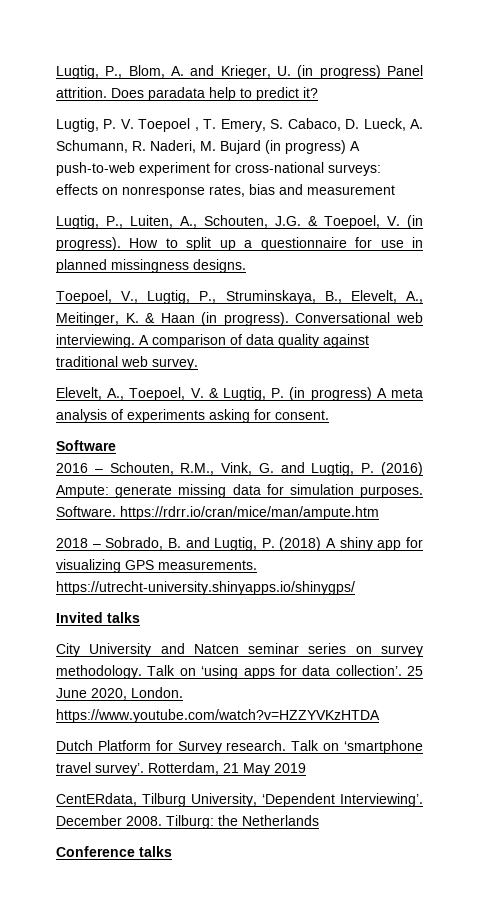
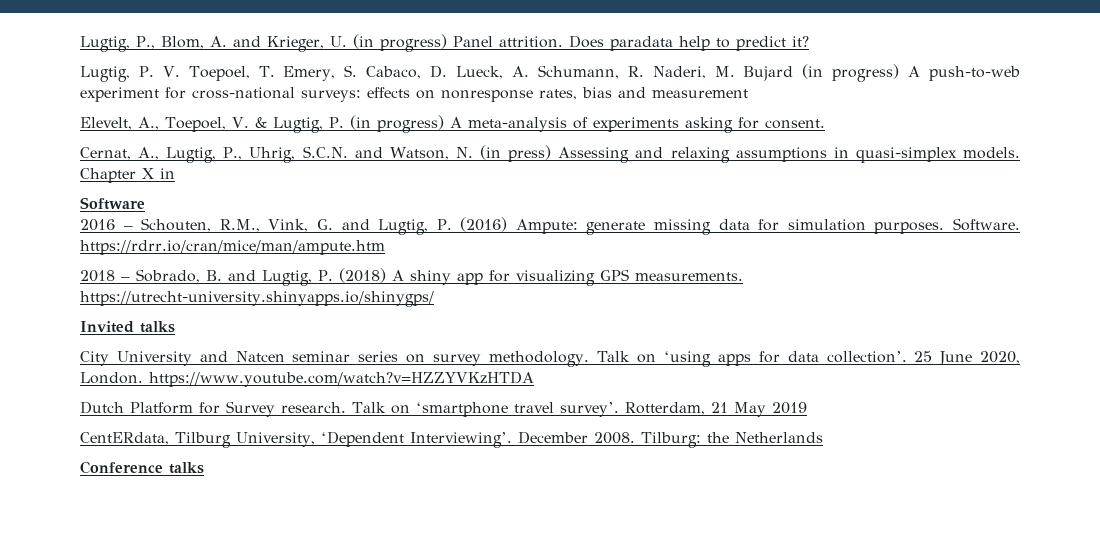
[138,118,199,132] Toepoel , -> [188,66,250,81] Toepoel,
[56,215,423,229] [56,237,424,251] [56,259,246,273] [56,290,424,304] [56,312,423,326] [56,334,369,348] [56,356,198,370] // Lugtig, P., Luiten, A., Schouten, J.G. & Toepoel, V. (in progress). How to split up a questionnaire for use in planned missingness designs. // Toepoel, V., Lugtig, P., Struminskaya, B., Elevelt, A., Meitinger, K. & Haan (in progress). Conversational web interviewing. A comparison of data quality against traditional web survey. -> (748, 93) none
[390,388,423,398] [56,409,107,423] meta analysis -> [467,117,567,132] meta-analysis
(329, 415) none -> [80,145,1021,163] [80,168,175,183] // Cernat, A., Lugtig, P., Uhrig, S.C.N. and Watson, N. (in press) Assessing and relaxing assumptions in quasi-simplex models. Chapter X in

